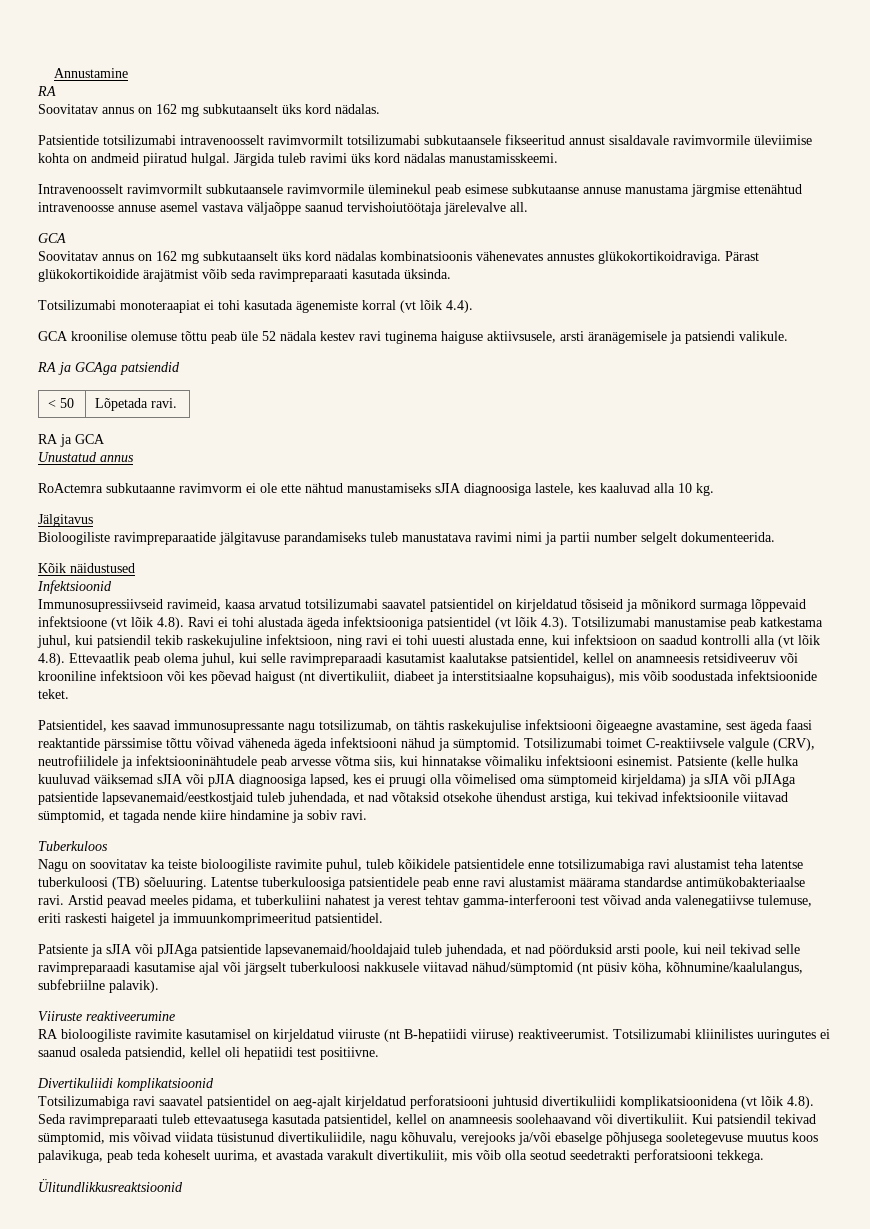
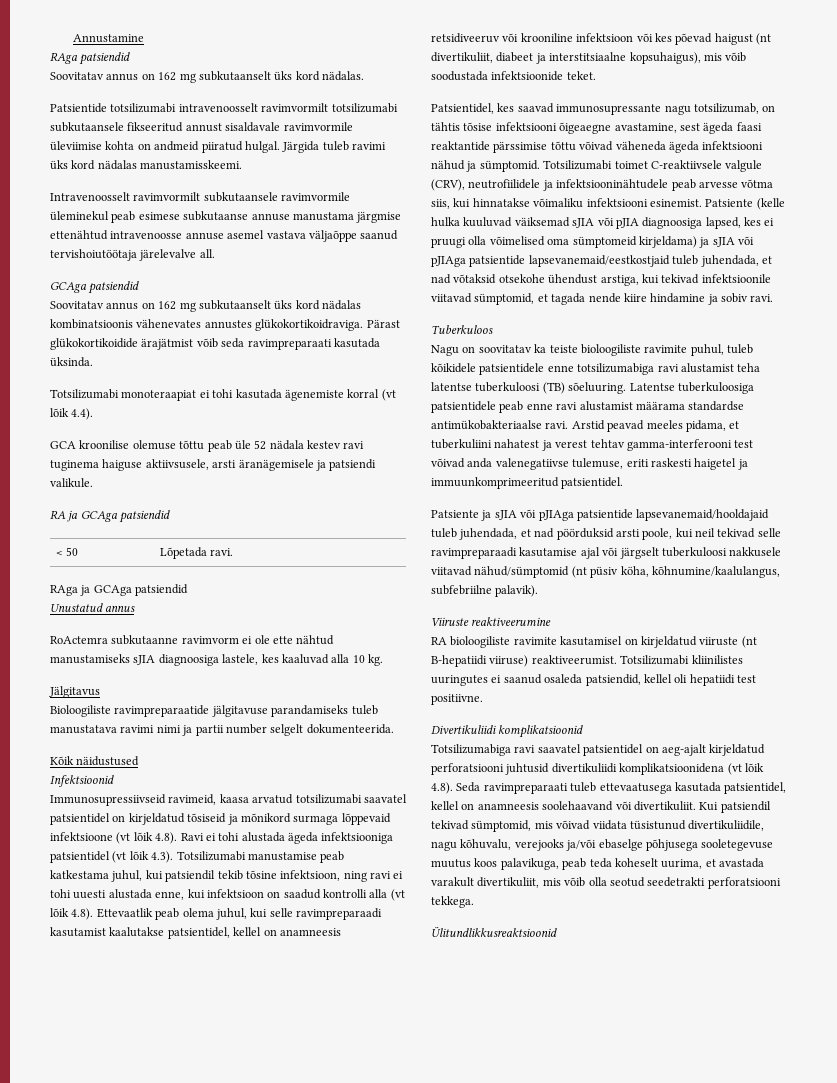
[37,86,56,96] RA -> [50,52,131,65] RAga patsiendid
[38,233,66,243] GCA -> [50,281,140,294] GCAga patsiendid
[38,434,105,447] RA ja GCA -> [50,584,189,596] RAga ja GCAga patsiendid
[187,635,262,648] raskekujuline -> [245,870,277,879] tõsine
[448,720,521,733] raskekujulise -> [463,122,493,131] tõsise

